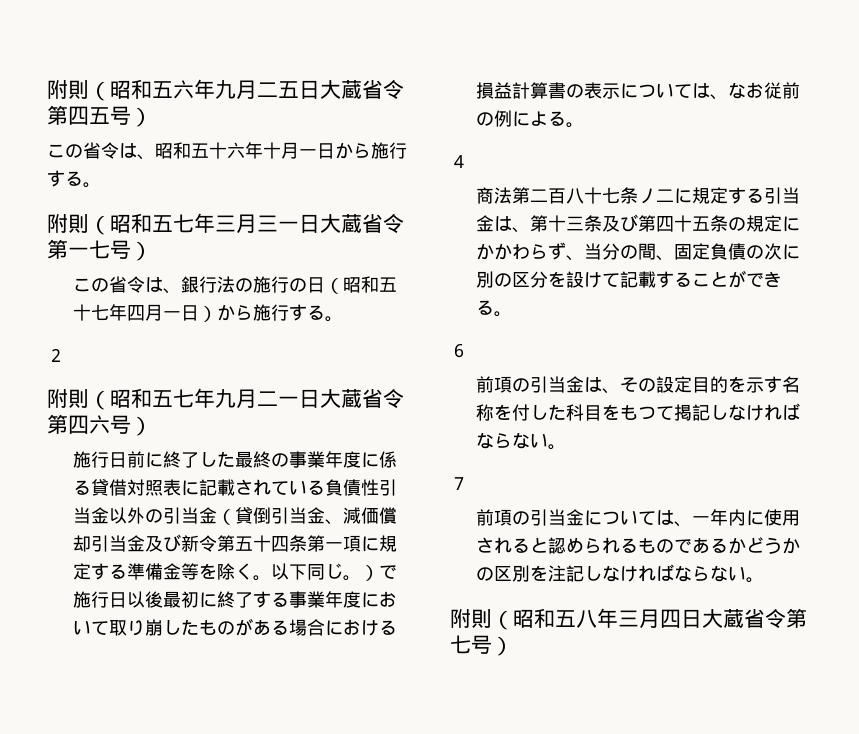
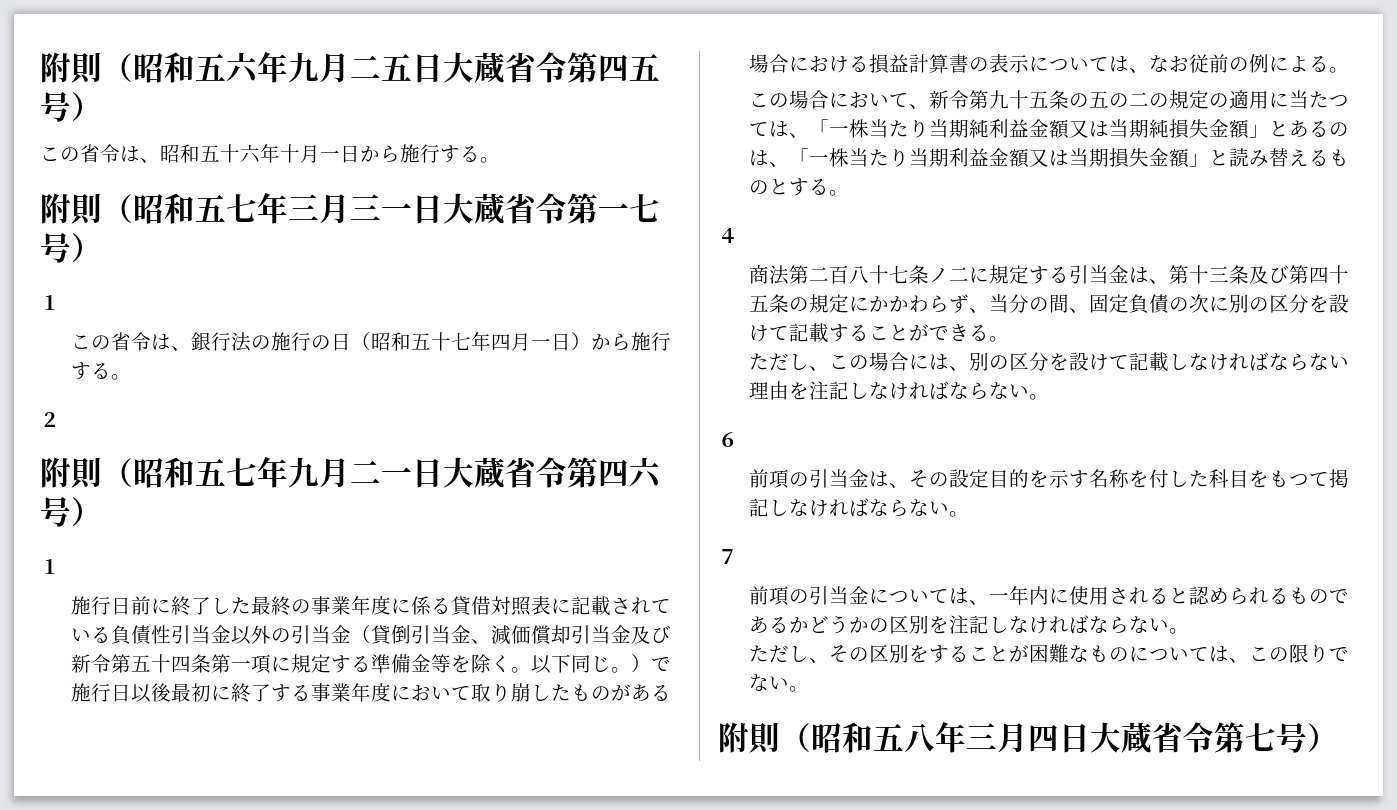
(152, 251) none -> [40,295,60,310] // １
(152, 426) none -> [40,559,60,574] // １
(585, 125) none -> [748,90,1349,109] [748,119,1349,139] [748,148,1349,168] [748,178,849,196] // この場合において、新令第九十五条の五の二の規定の適用に当たつては、「一株当たり当期純利益金額又は当期純損失金額」とあるのは、「一株当たり当期利益金額又は当期損失金額」と読み替えるものとする。
(513, 314) none -> [748,352,1349,372] [748,381,1049,400] // ただし、この場合には、別の区分を設けて記載しなければならない理由を注記しなければならない。
(765, 580) none -> [748,644,1349,663] [748,674,809,692] // ただし、その区別をすることが困難なものについては、この限りでない。

